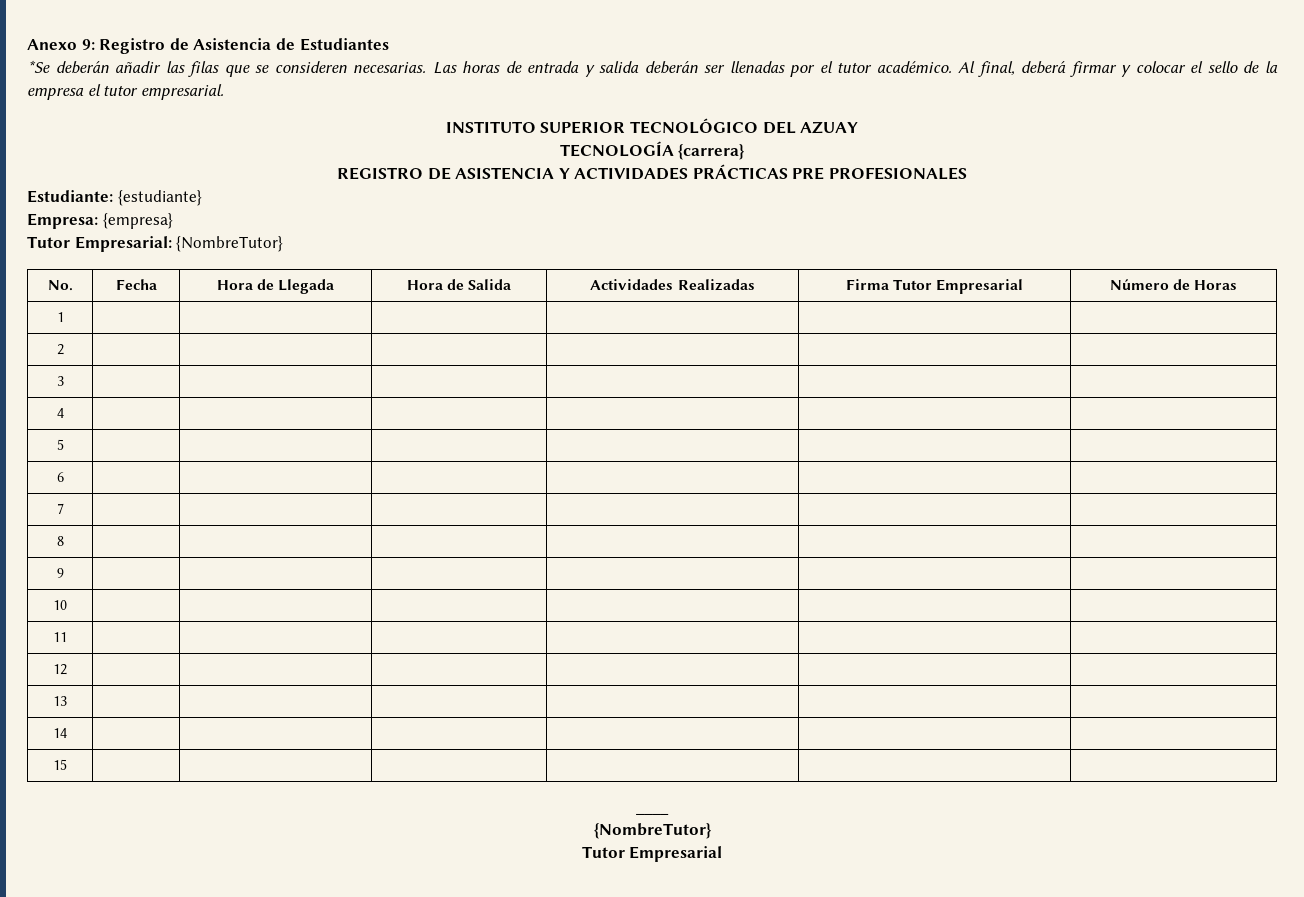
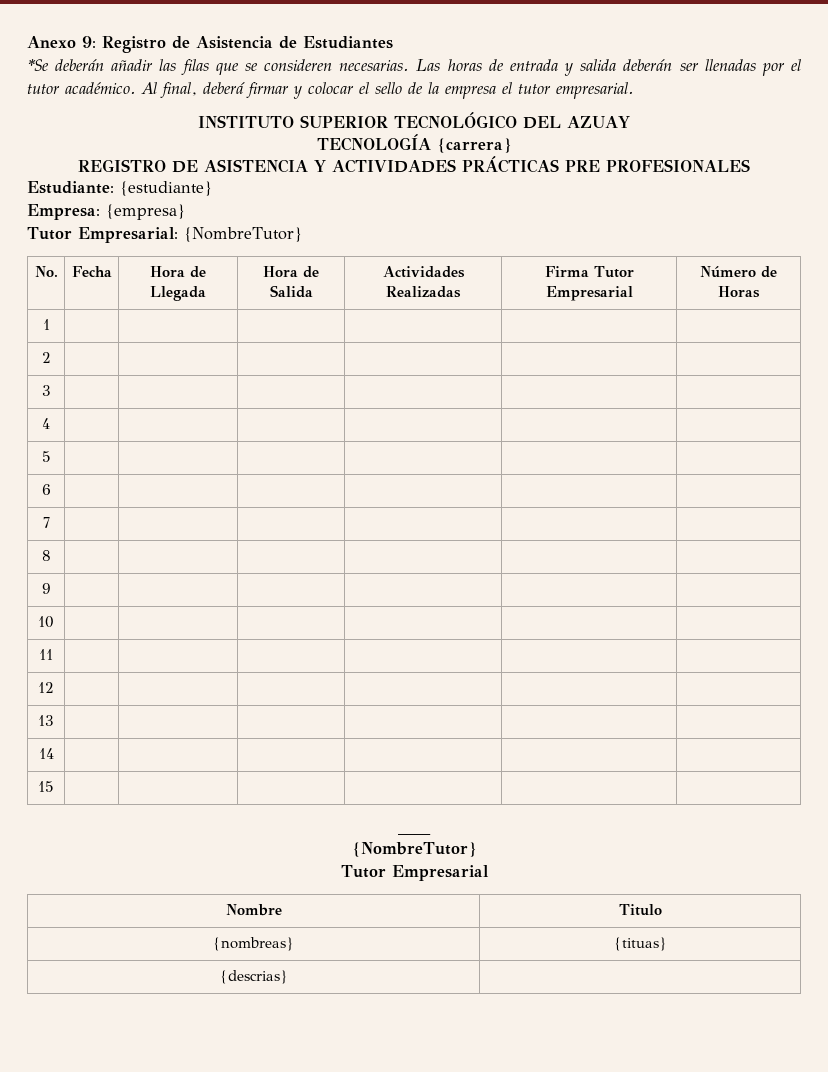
(723, 854) none -> [225,904,282,916] [618,904,662,916] [213,937,294,951] [613,937,667,951] [219,970,288,984] // Nombre | Titulo // {nombreas} | {tituas} // {descrias} |

